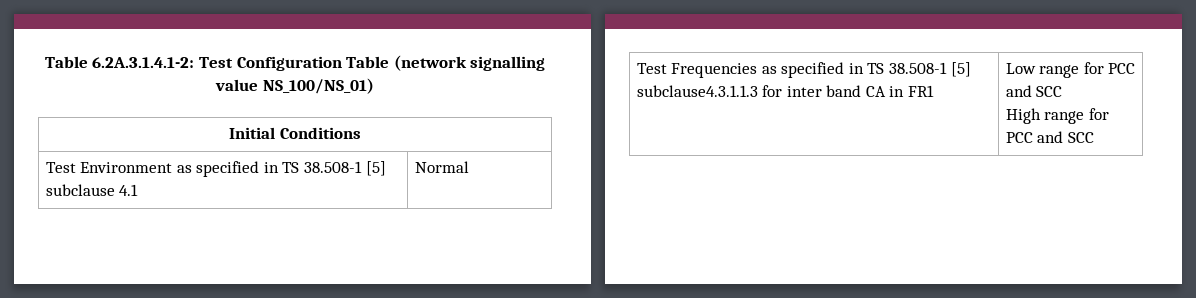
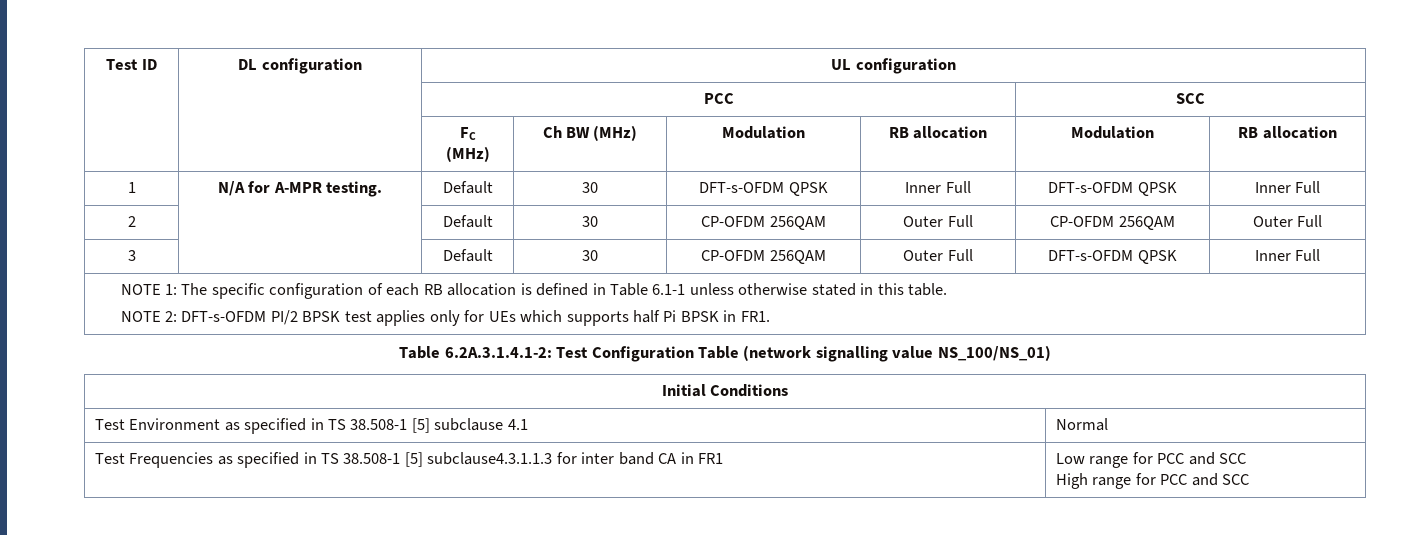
(44, 62) none -> [106,59,157,70] [238,58,362,74] [831,58,956,74] [703,93,734,104] [1176,93,1205,104] [459,127,476,140] [445,146,490,162] [542,125,638,141] [722,126,805,139] [888,126,988,139] [1071,126,1154,139] [1238,126,1337,139] [127,182,136,193] [217,181,383,197] [442,181,493,194] [582,182,598,193] [699,182,828,196] [905,181,971,193] [1048,182,1177,196] [1254,181,1321,193] [127,216,136,227] [442,215,493,228] [582,216,598,227] [701,216,826,230] [903,215,973,227] [1050,216,1175,230] [1252,215,1323,227] [127,250,136,261] [442,249,493,262] [582,250,598,261] [701,250,826,264] [903,249,973,261] [1048,250,1177,264] [1254,249,1321,261] [120,283,948,299] [120,310,770,326] Test ID | DL configuration | UL configuration // | | PCC | SCC // | | FC // (MHz) | Ch BW (MHz) | Modulation | RB allocation | Modulation | RB allocation // 1 | N/A for A-MPR testing. | Default | 30 | DFT-s-OFDM QPSK | Inner Full | DFT-s-OFDM QPSK | Inner Full // 2 | | Default | 30 | CP-OFDM 256QAM | Outer Full | CP-OFDM 256QAM | Outer Full // 3 | | Default | 30 | CP-OFDM 256QAM | Outer Full | DFT-s-OFDM QPSK | Inner Full // NOTE 1: The specific configuration of each RB allocation is defined in Table 6.1-1 unless otherwise stated in this table. // NOTE 2: DFT-s-OFDM PI/2 BPSK test applies only for UEs which supports half Pi BPSK in FR1. //

